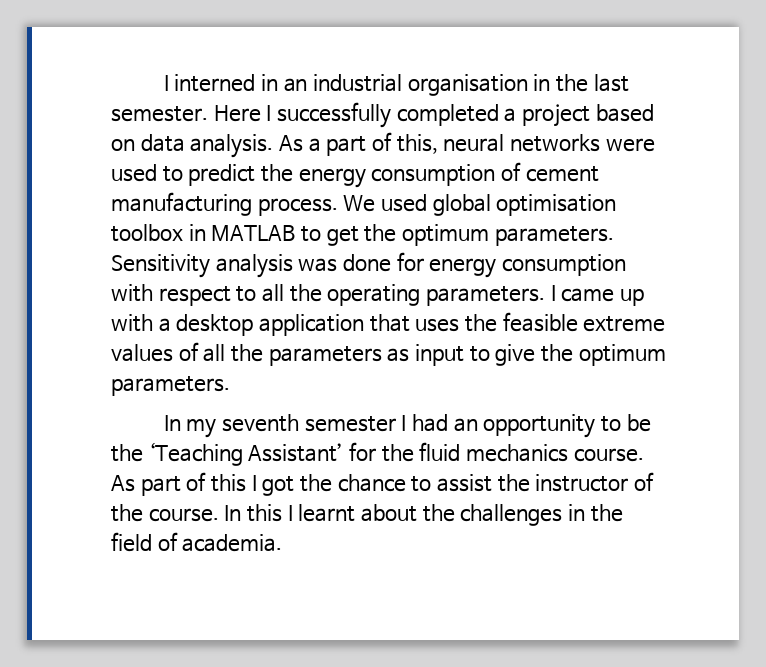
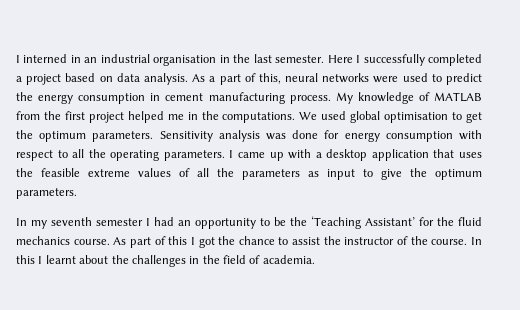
[500,162,521,181] of -> [150,93,161,101] in
(338, 207) none -> [335,92,483,104] [16,111,296,123] My knowledge of MATLAB from the first project helped me in the computations.
[111,224,296,242] toolbox in MATLAB -> (449, 117) none

